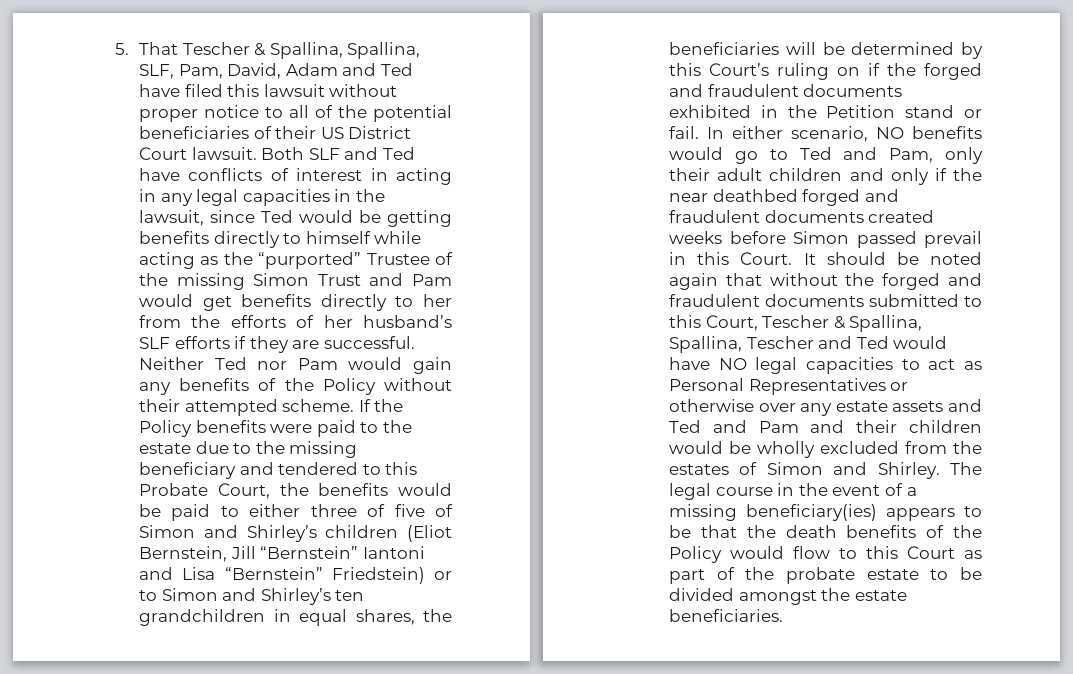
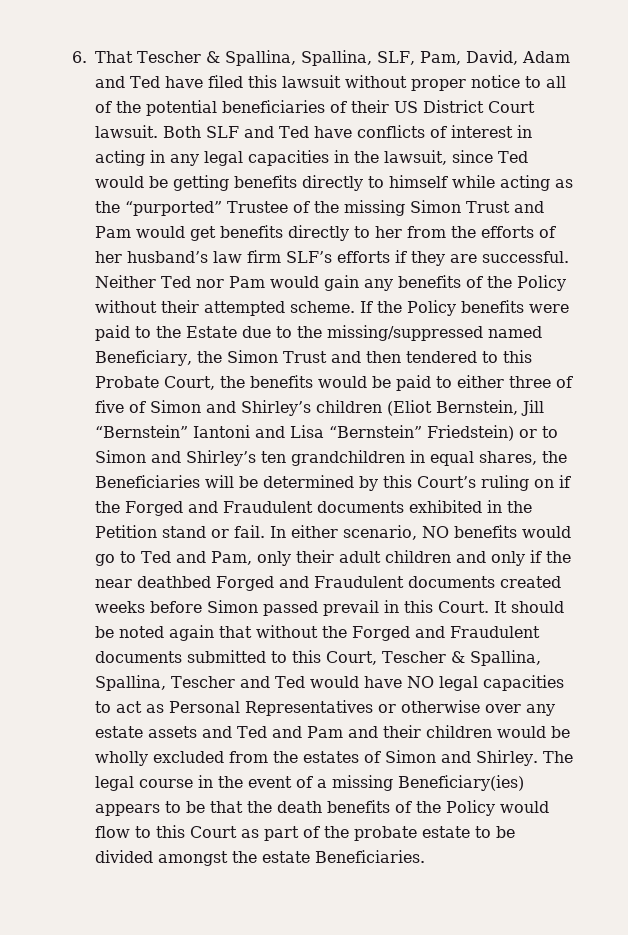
[115,43,130,55] 5. -> [72,51,88,63] 6.
[139,337,171,349] SLF -> [213,250,333,263] law firm SLF’s
[139,443,192,454] estate -> [186,326,238,338] Estate
[289,441,358,458] [139,462,274,479] missing beneficiary and -> [327,325,543,341] [95,350,402,366] missing/suppressed named Beneficiary, the Simon Trust and then
[669,42,780,55] beneficiaries -> [95,475,201,488] Beneficiaries
[924,63,982,80] [669,84,799,97] forged and fraudulent -> [125,501,314,516] Forged and Fraudulent
[802,189,899,206] [669,210,761,223] forged and fraudulent -> [216,576,405,591] Forged and Fraudulent
[882,273,982,290] [669,294,761,307] forged and fraudulent -> [352,626,541,641] Forged and Fraudulent
[746,504,878,521] beneficiary(ies) -> [398,775,525,791] Beneficiary(ies)
[669,609,784,622] beneficiaries. -> [315,850,426,863] Beneficiaries.

